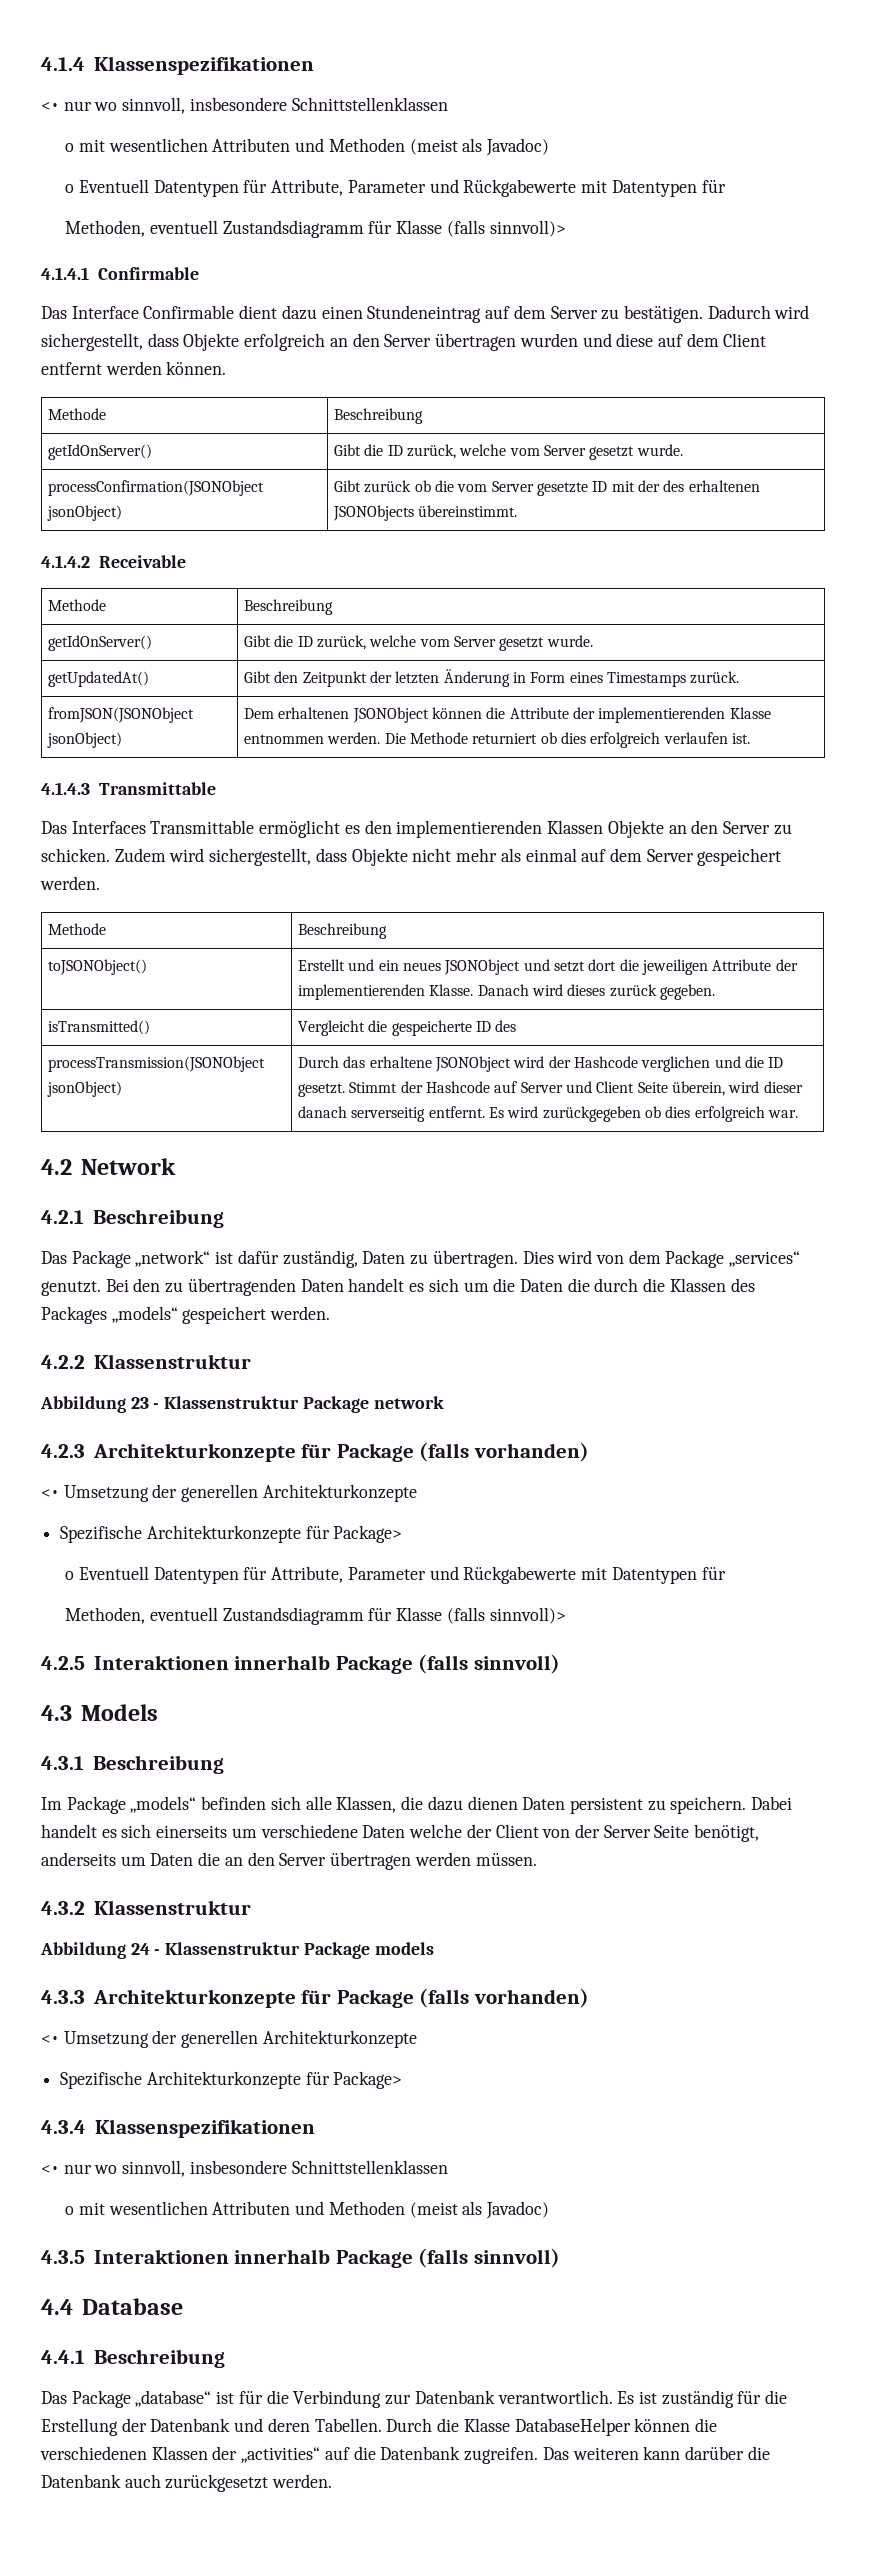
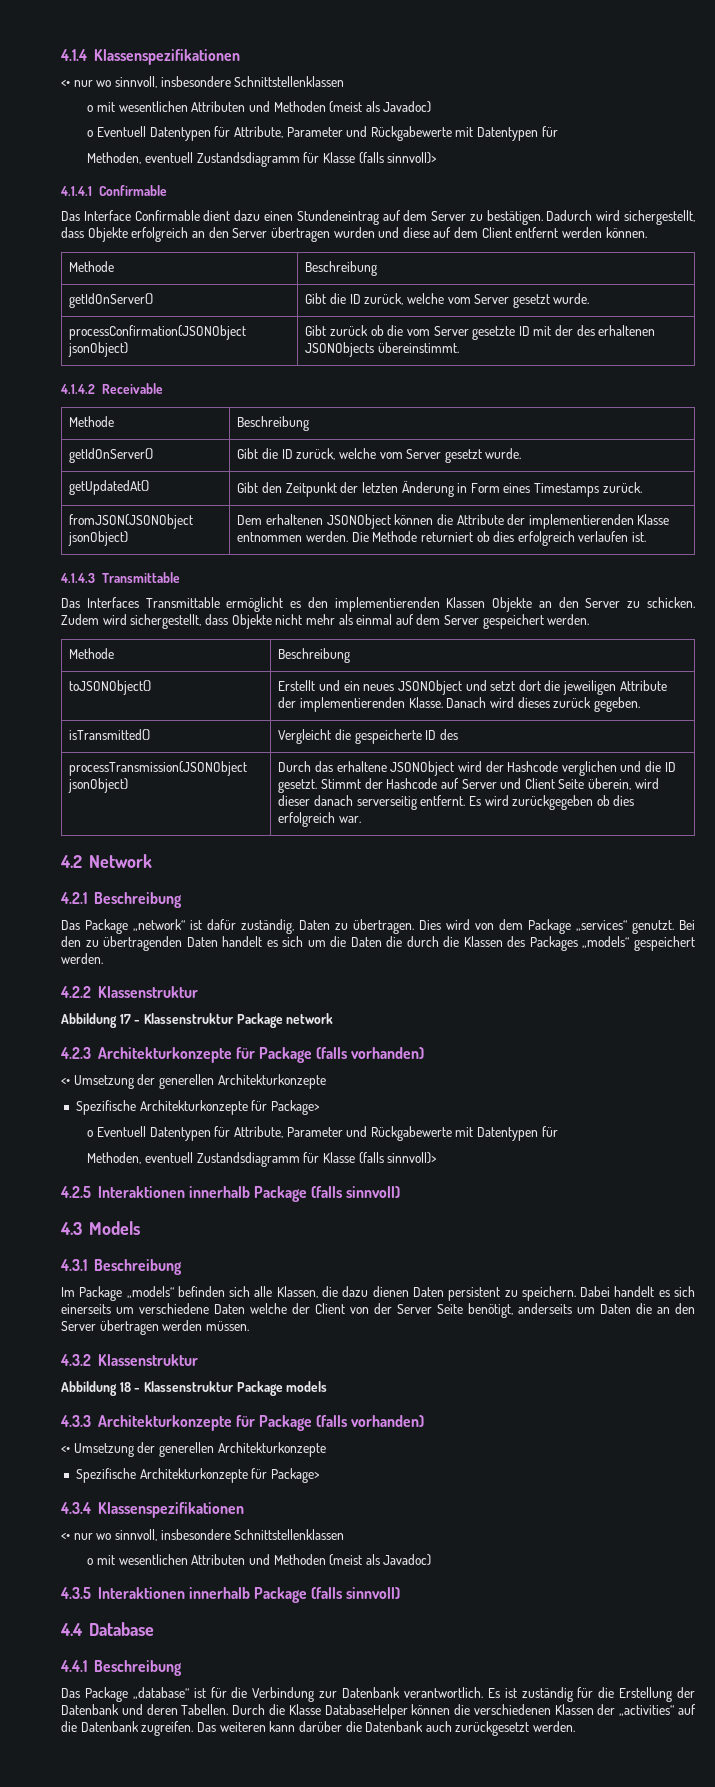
[130,1397,149,1409] 23 -> [119,1014,131,1024] 17
[130,1943,150,1955] 24 -> [119,1382,131,1392] 18

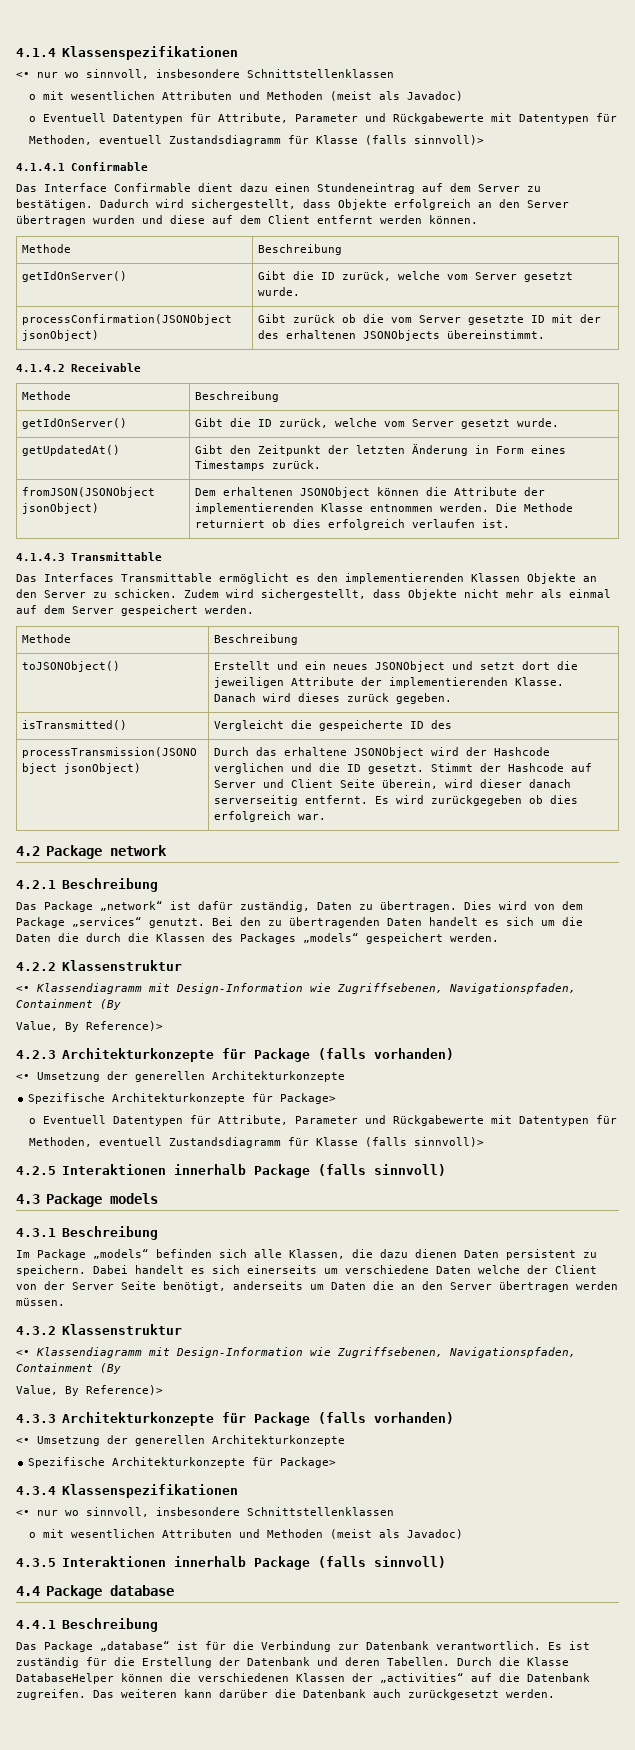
[88,854,152,868] Network -> [45,845,167,859] Package network
[61,1013,334,1028] Abbildung 17 - Klassenstruktur Package network -> [16,983,576,994] [16,999,121,1010] [16,1021,163,1032] <• Klassendiagramm mit Design-Information wie Zugriffsebenen, Navigationspfaden, Containment (By // Value, By Reference)>
[88,1221,140,1235] Models -> [45,1193,158,1207] Package models
[61,1381,328,1396] Abbildung 18 - Klassenstruktur Package models -> [16,1347,576,1358] [16,1363,121,1374] [16,1385,163,1396] <• Klassendiagramm mit Design-Information wie Zugriffsebenen, Navigationspfaden, Containment (By // Value, By Reference)>
[88,1622,154,1636] Database -> [45,1585,174,1599] Package database

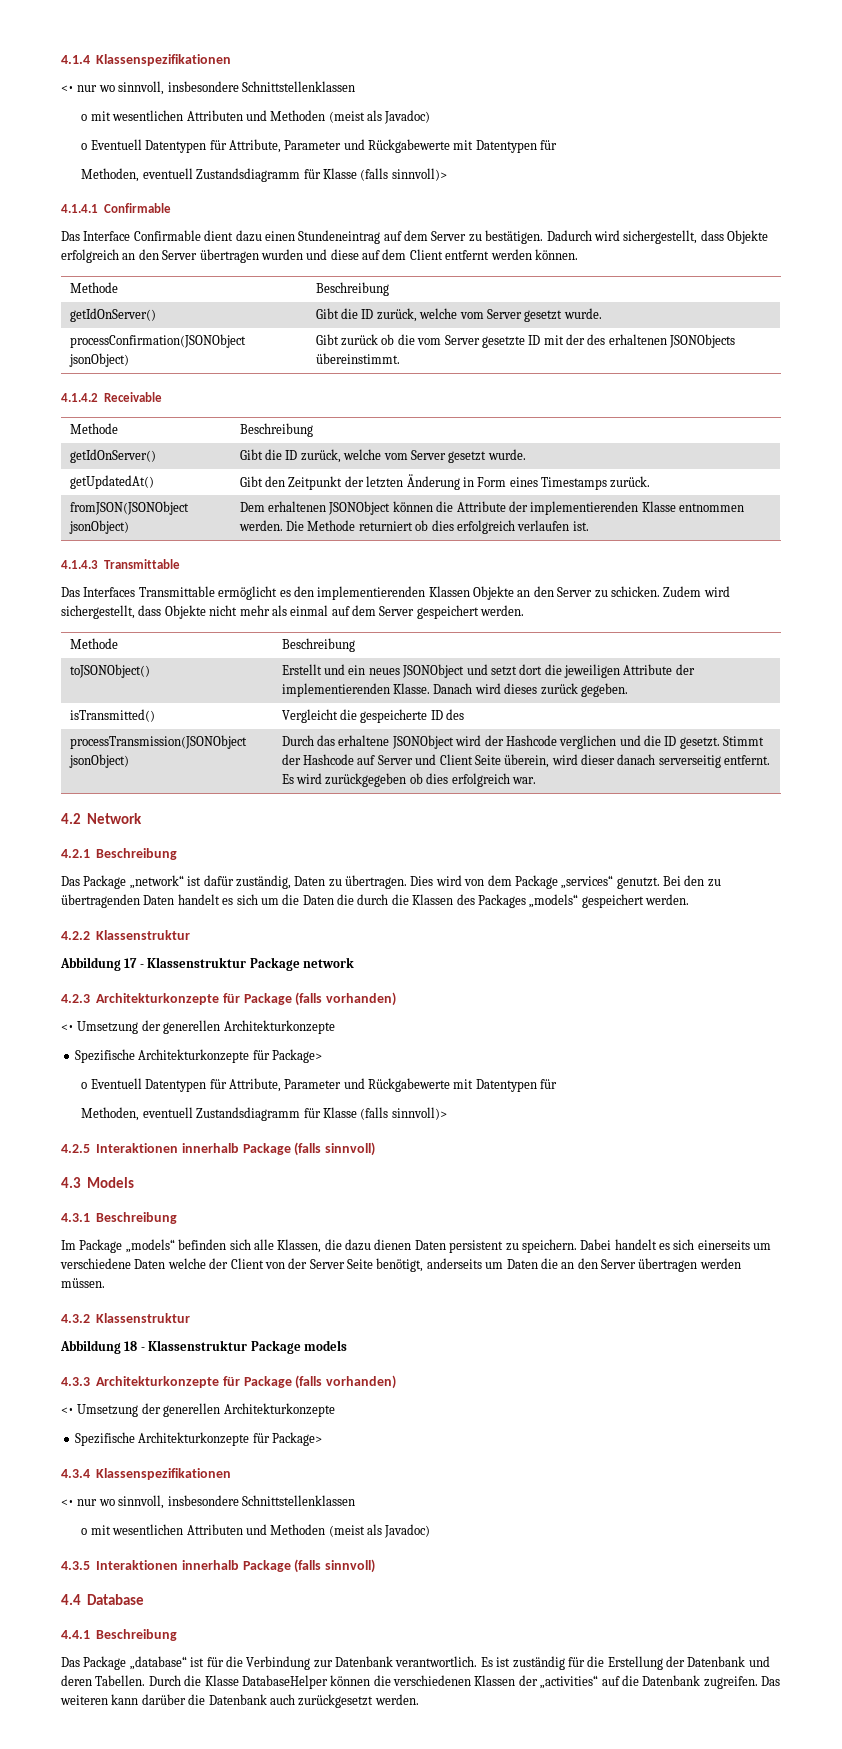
[45,845,167,859] Package network -> [87,813,143,824] Network
[16,983,576,994] [16,999,121,1010] [16,1021,163,1032] <• Klassendiagramm mit Design-Information wie Zugriffsebenen, Navigationspfaden, Containment (By // Value, By Reference)> -> [60,957,354,971] Abbildung 17 - Klassenstruktur Package network
[45,1193,158,1207] Package models -> [87,1177,135,1188] Models
[16,1347,576,1358] [16,1363,121,1374] [16,1385,163,1396] <• Klassendiagramm mit Design-Information wie Zugriffsebenen, Navigationspfaden, Containment (By // Value, By Reference)> -> [60,1340,347,1354] Abbildung 18 - Klassenstruktur Package models
[45,1585,174,1599] Package database -> [87,1594,145,1605] Database

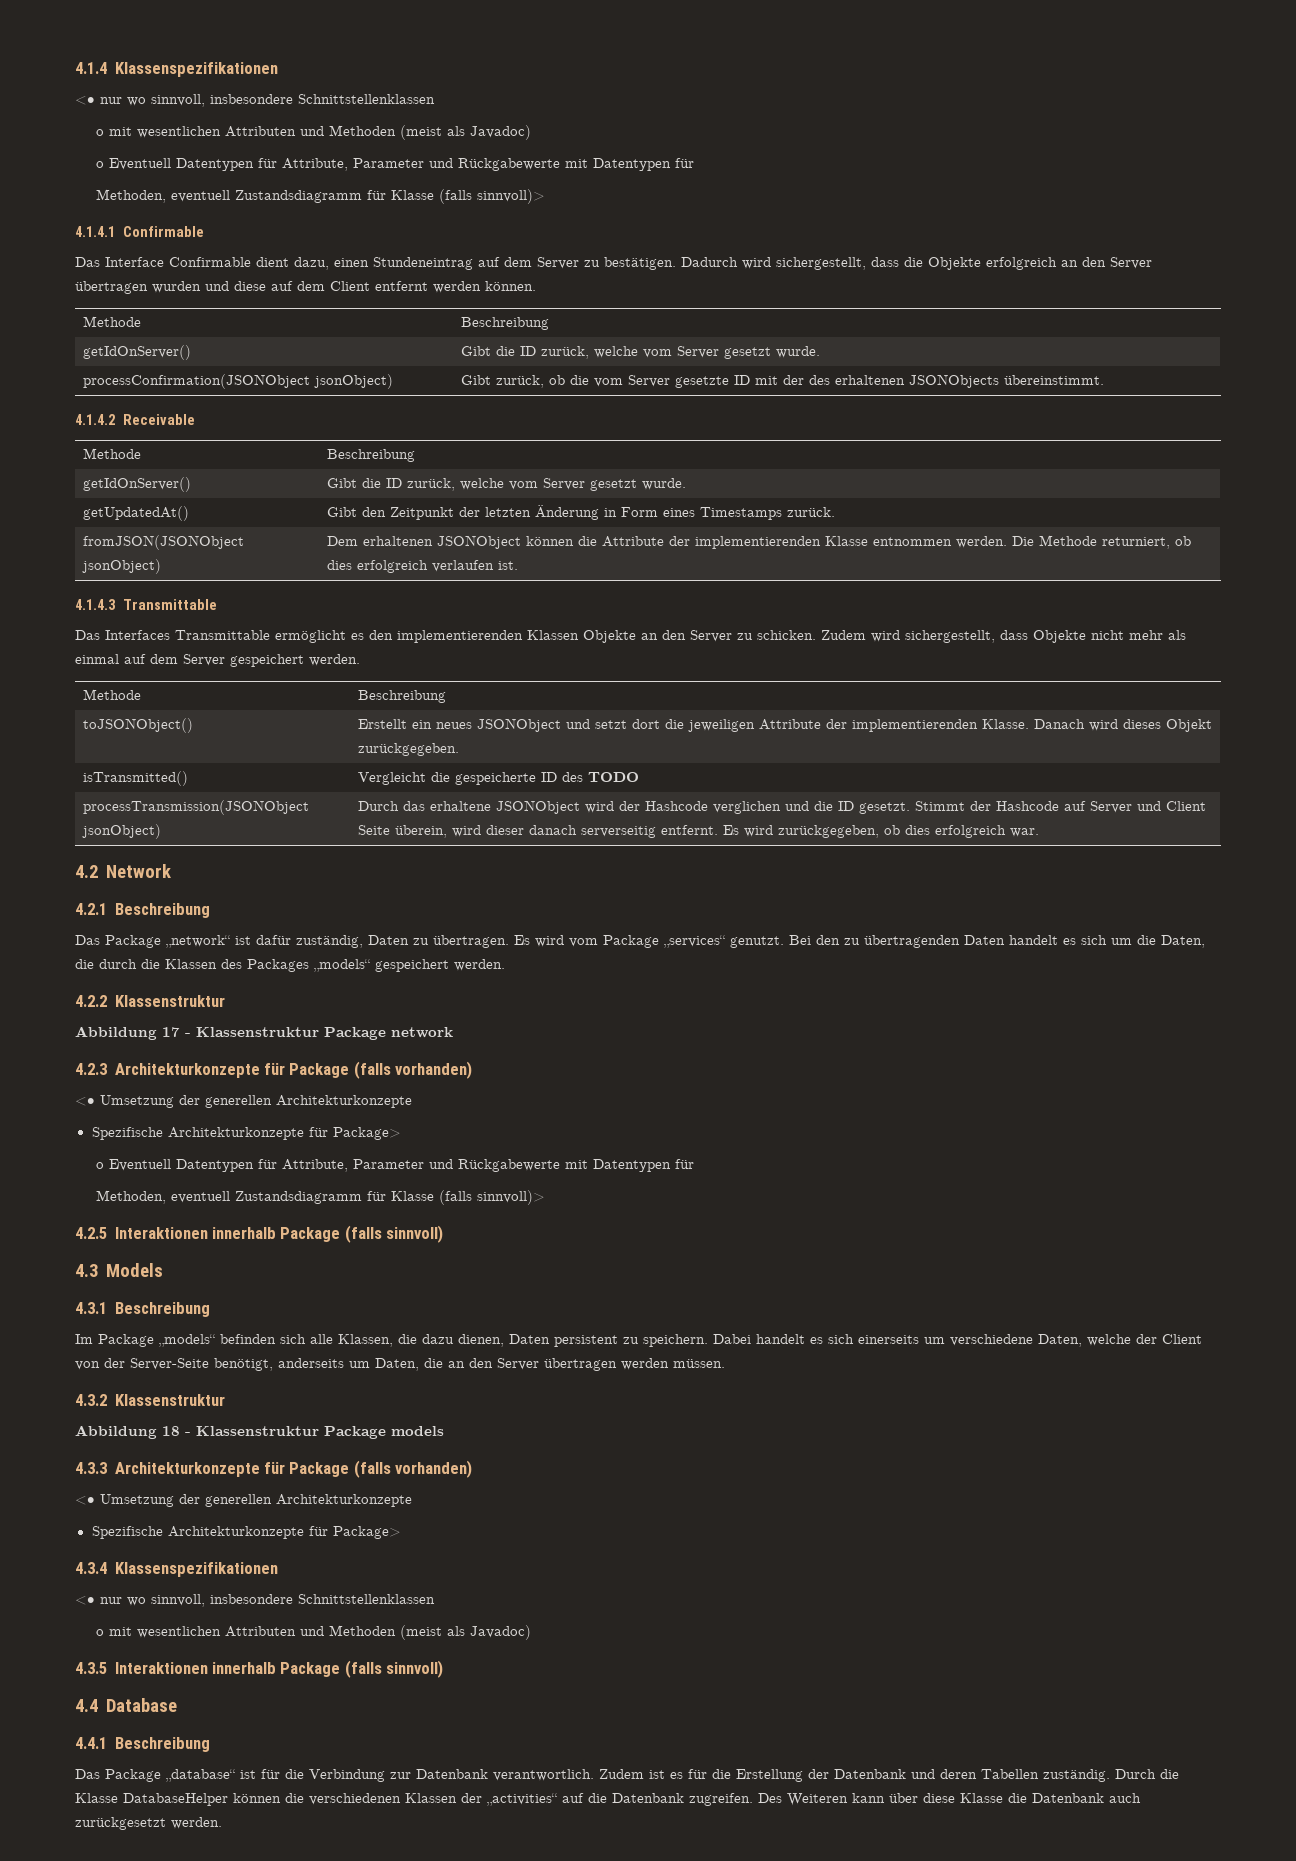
[235,230,262,242] dazu -> [294,257,329,270] dazu,
(724, 235) none -> [904,257,923,267] die
[341,334,379,346] zurück -> [495,375,544,388] zurück,
[358,521,413,531] returniert -> [1101,537,1170,549] returniert,
[324,664,346,675] und -> (407, 724) none
[540,683,628,697] zurück gegeben. -> [1165,719,1212,732] [357,743,459,756] Objekt zurückgegeben.
(465, 714) none -> [587,772,639,782] TODO
[325,773,407,787] zurückgegeben -> [777,825,879,838] zurückgegeben,
[410,875,512,886] Dies wird von dem -> [514,935,598,947] Es wird vom
[302,895,334,905] Daten -> [1161,935,1205,948] Daten,
[374,1239,412,1250] dienen -> [458,1334,504,1347] dienen,
[134,1259,166,1269] Daten -> [1038,1334,1082,1347] Daten,
[309,1259,373,1269] Server Seite -> [130,1358,209,1370] Server-Seite
[506,1259,538,1269] Daten -> [375,1358,419,1371] Daten,
[480,1656,565,1670] Es ist zuständig -> [599,1769,683,1779] Zudem ist es
[95,1675,146,1686] Tabellen. -> [981,1769,1110,1782] Tabellen zuständig.
[761,1676,780,1686] [60,1694,186,1705] Das weiteren kann darüber -> [758,1793,1003,1806] Des Weiteren kann über diese Klasse

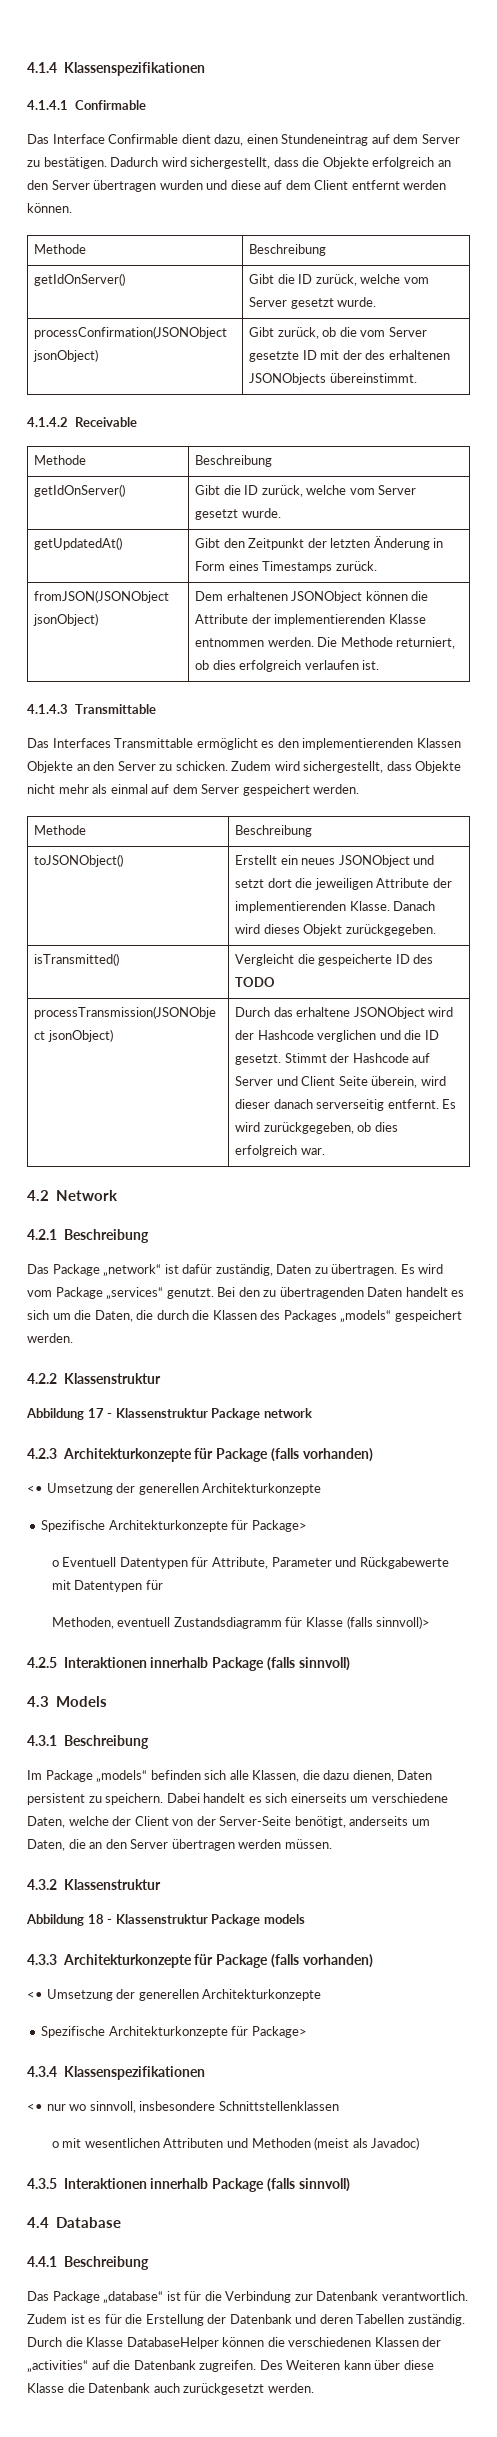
[75,94,435,107] [96,125,532,140] [96,158,695,171] [96,189,546,204] // <• nur wo sinnvoll, insbesondere Schnittstellenklassen // o mit wesentlichen Attributen und Methoden (meist als Javadoc) // o Eventuell Datentypen für Attribute, Parameter und Rückgabewerte mit Datentypen für // Methoden, eventuell Zustandsdiagramm für Klasse (falls sinnvoll)> -> (205, 69) none

